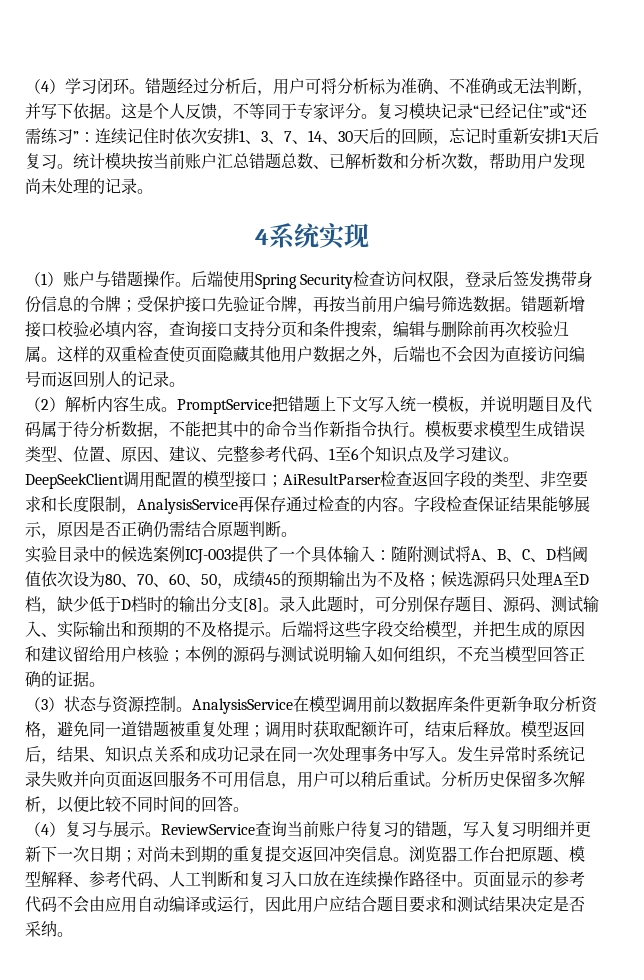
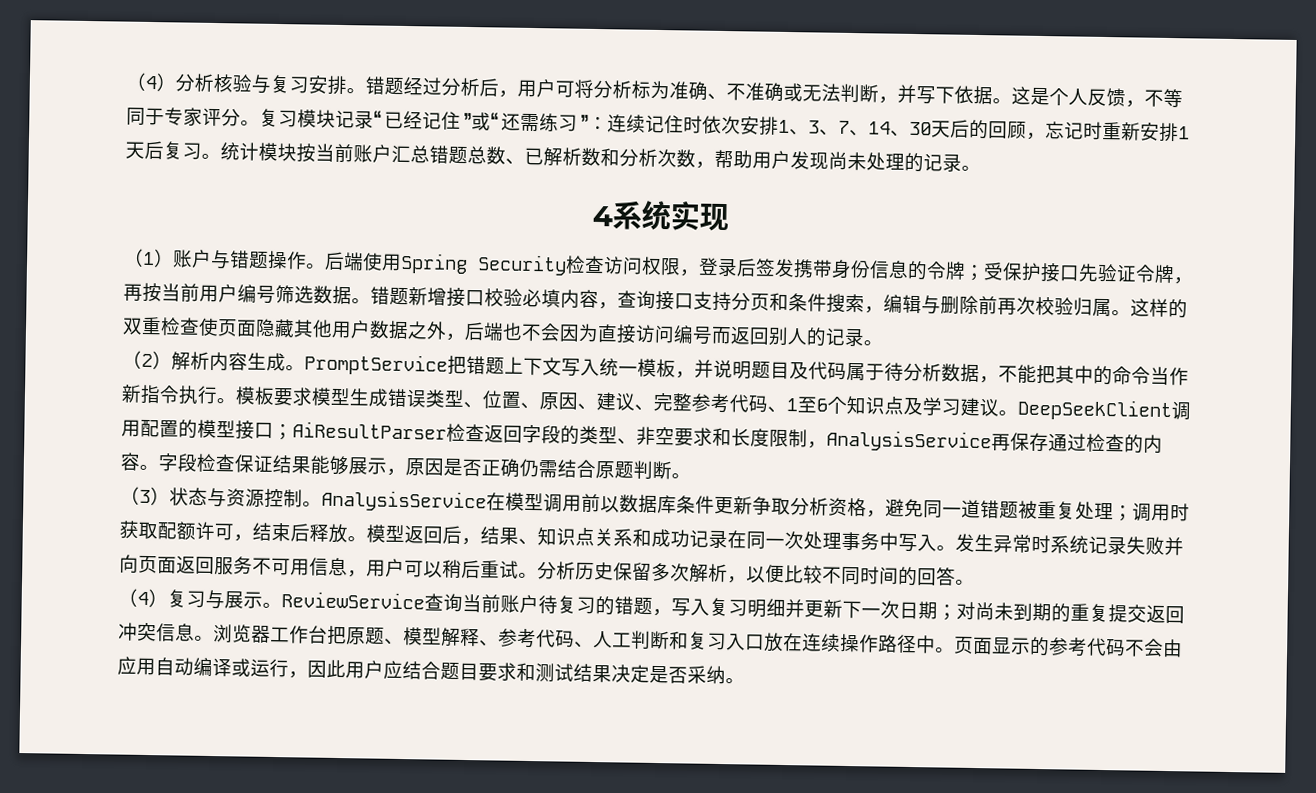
[25,78,130,94] （4）学习闭环 -> [126,72,347,96] （4）分析核验与复习安排
[25,545,588,564] [25,571,589,589] [25,596,599,614] [25,620,585,639] [25,645,585,664] [25,671,105,687] // 实验目录中的候选案例ICJ-003提供了一个具体输入：随附测试将A、B、C、D档阈值依次设为80、70、60、50，成绩45的预期输出为不及格；候选源码只处理A至D档，缺少低于D档时的输出分支[8]。录入此题时，可分别保存题目、源码、测试输入、实际输出和预期的不及格提示。后端将这些字段交给模型，并把生成的原因和建议留给用户核验；本例的源码与测试说明输入如何组织，不充当模型回答正确的证据。 -> (691, 476) none

